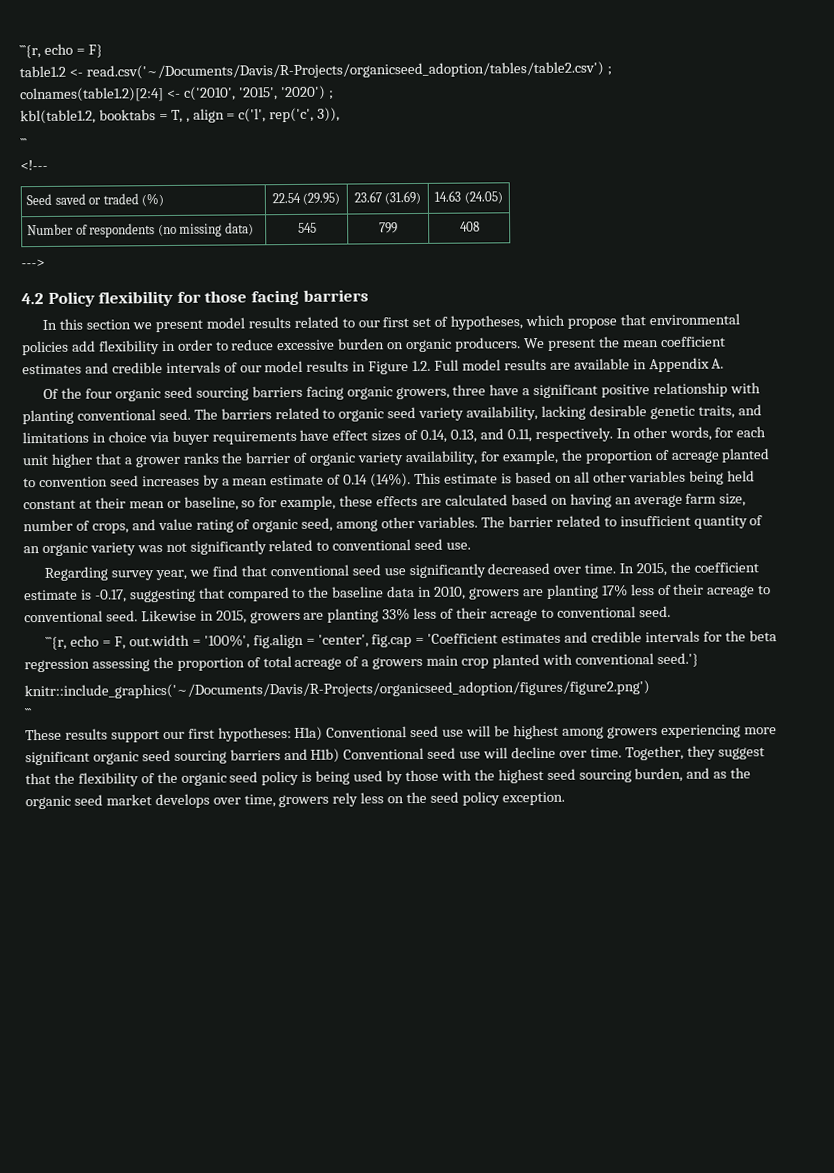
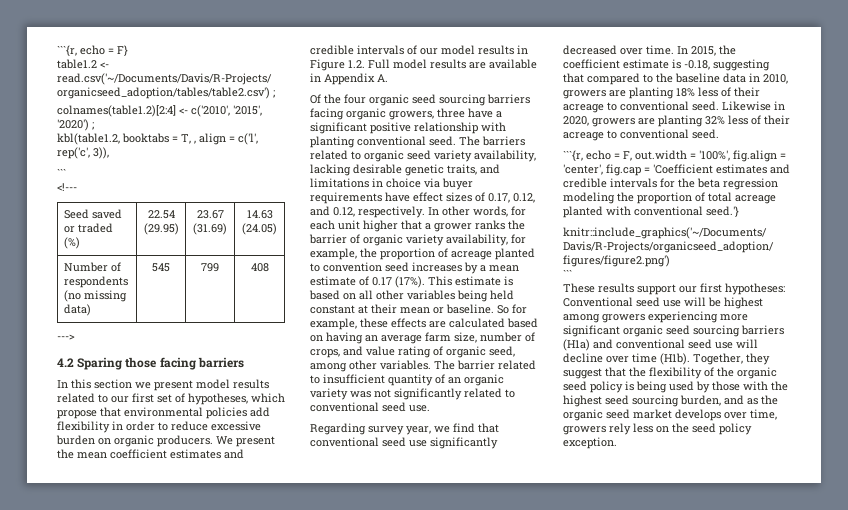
[47,290,201,307] Policy flexibility for -> [77,357,123,370] Sparing
[420,428,532,443] 0.14, 0.13, and 0.11, -> [488,193,535,203] [310,206,355,217] 0.17, 0.12, and 0.12,
[343,473,412,488] 0.14 (14%). -> [372,276,425,288] 0.17 (17%).
[183,496,256,511] baseline, so -> [446,304,509,314] baseline. So
[94,589,127,603] -0.17, -> [684,60,710,70] -0.18,
[600,584,628,597] 17% -> [676,88,695,97] 18%
[215,608,411,624] 2015, growers are planting 33% -> [563,115,725,127] 2020, growers are planting 32%
[91,658,150,672] assessing -> [563,192,615,204] modeling
[345,655,490,670] of a growers main crop -> (776, 199) none
[294,726,324,741] H1a) -> (785, 289) none
[283,747,425,763] and H1b) Conventional -> [563,339,685,351] (H1a) and conventional
[589,747,622,758] time. -> [632,353,690,365] time (H1b).

